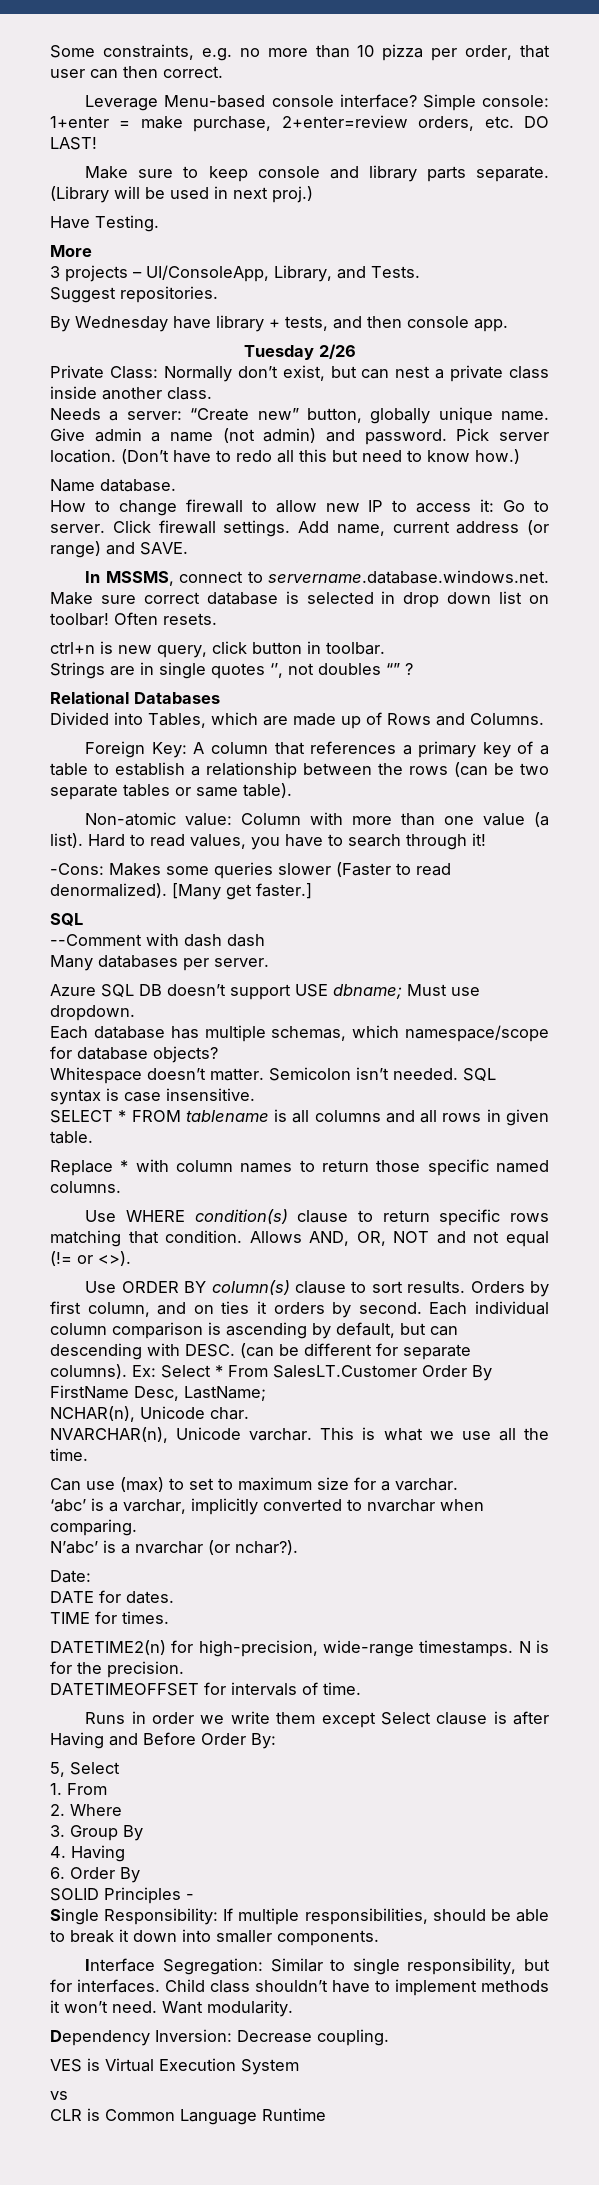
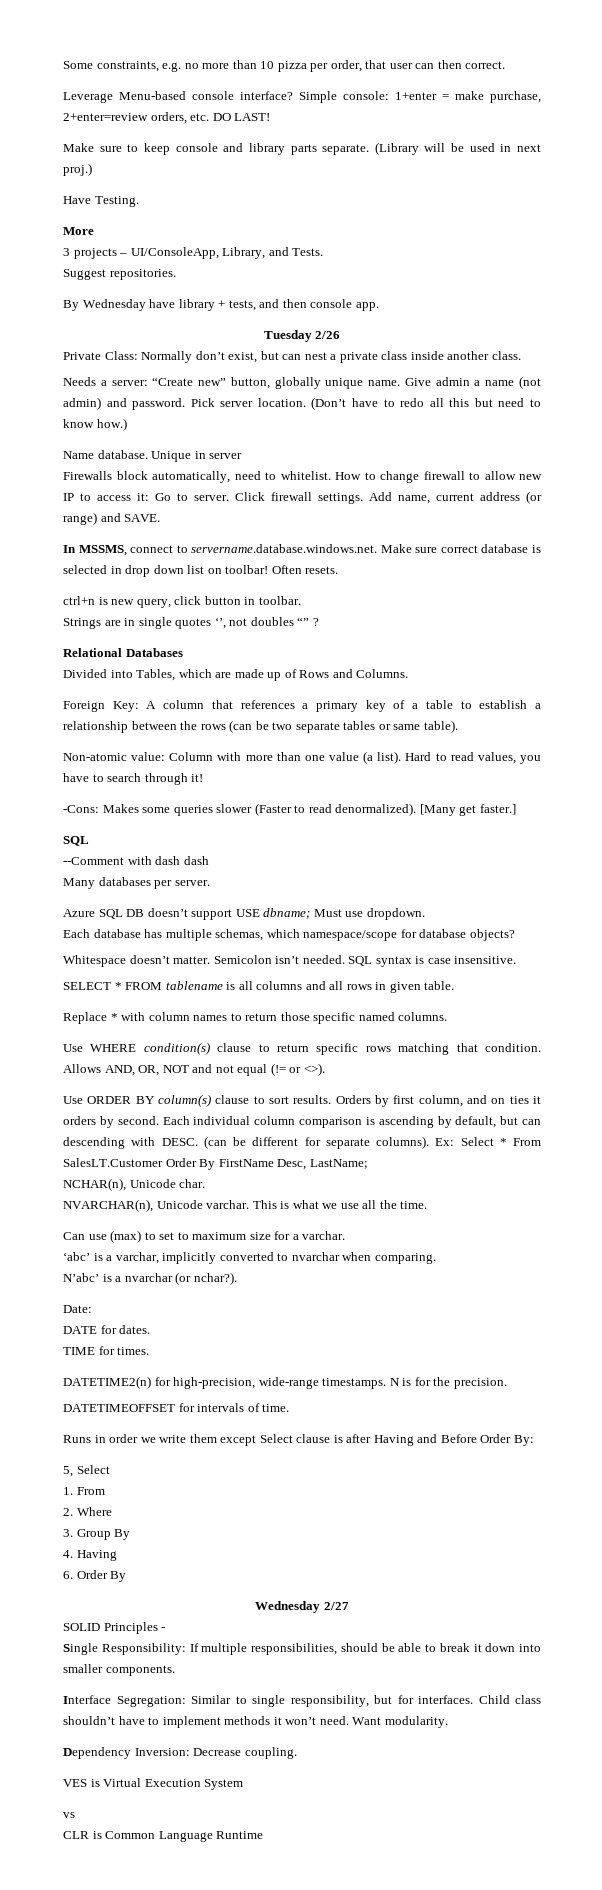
(176, 485) // -> [151,451,243,462] [63,471,331,483] Unique in server // Firewalls block automatically, need to whitelist.
(140, 1875) none -> [255,1601,349,1613] // Wednesday 2/27

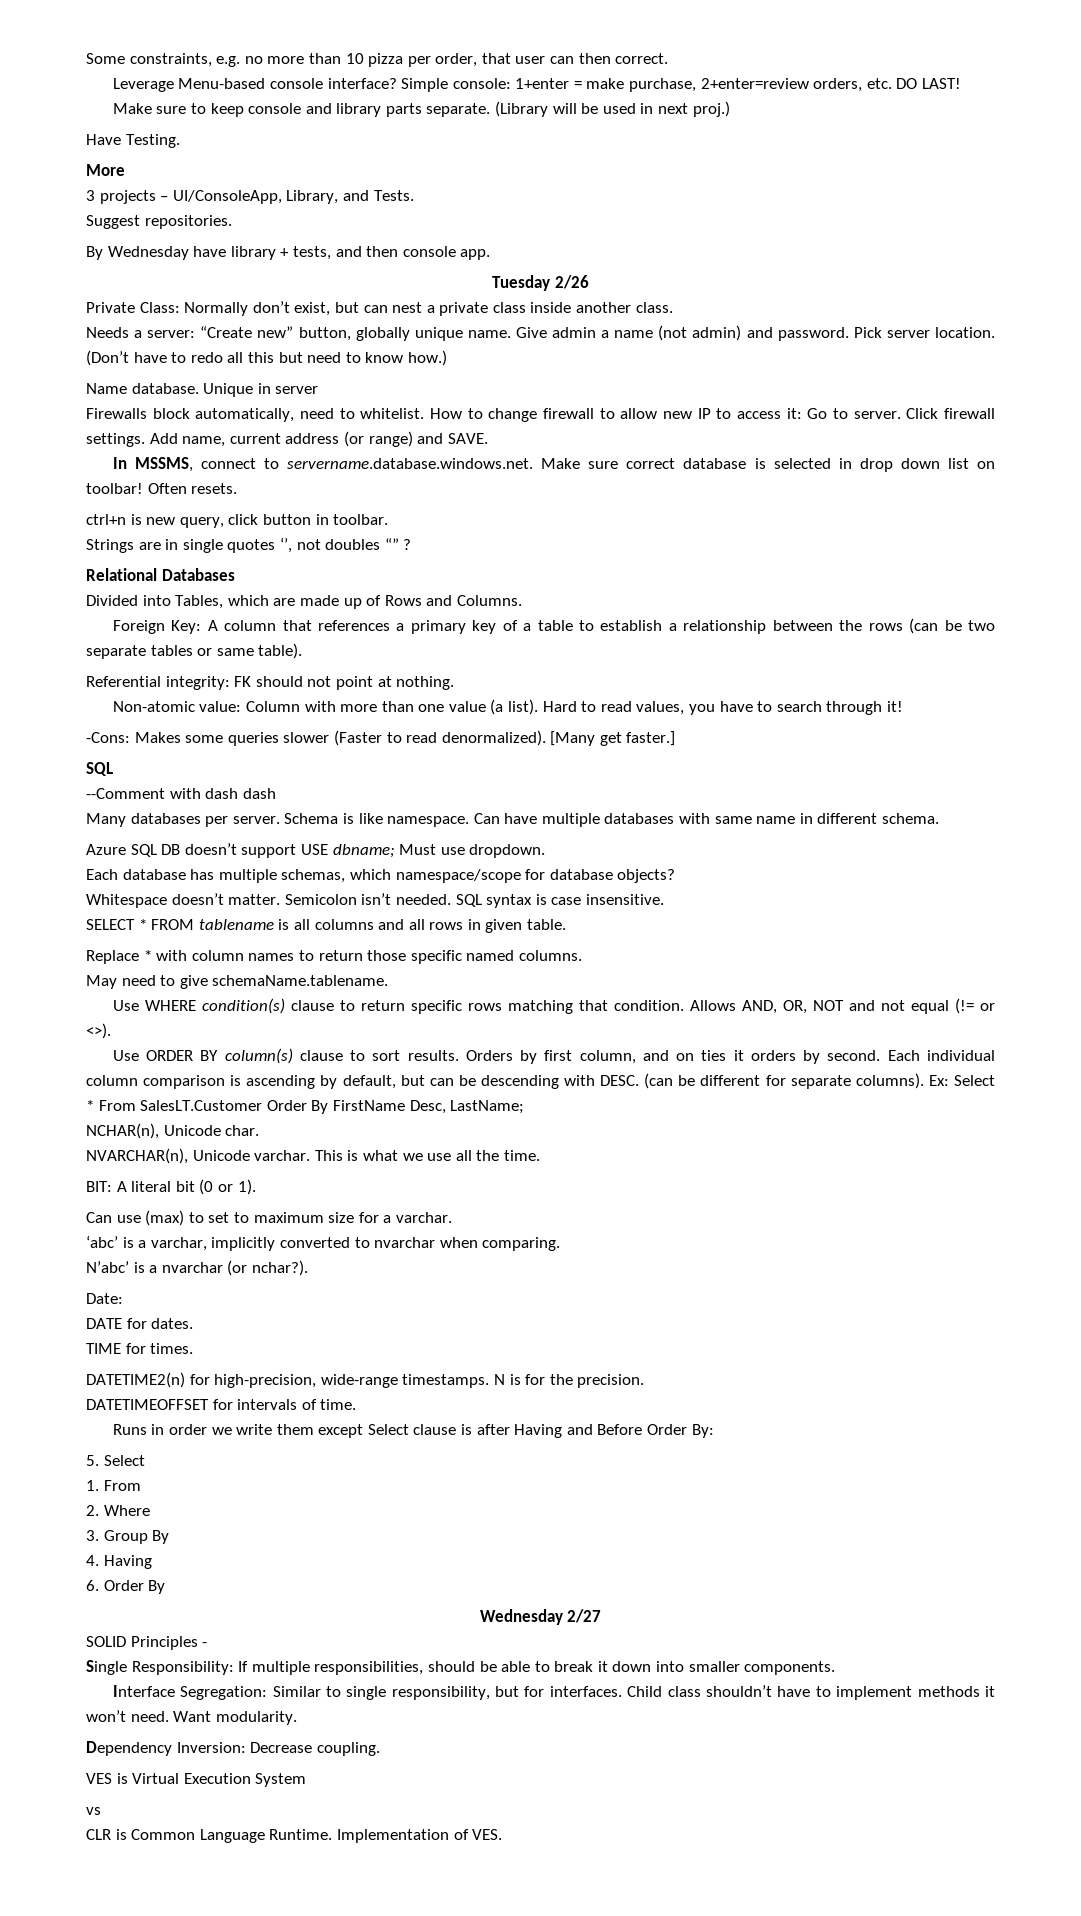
(458, 726) none -> [86,676,455,690] // Referential integrity: FK should not point at nothing.
(210, 883) none -> [284,813,940,827] Schema is like namespace. Can have multiple databases with same name in different schema.
(448, 1016) none -> [86,975,389,989] // May need to give schemaName.tablename.
(541, 1122) none -> [458,1075,476,1086] be
(428, 1205) none -> [86,1179,256,1195] // BIT: A literal bit (0 or 1).
[63,1466,73,1477] 5, -> [86,1455,99,1466] 5.
[216,1831,264,1839] Runtime -> [269,1829,503,1843] Runtime. Implementation of VES.

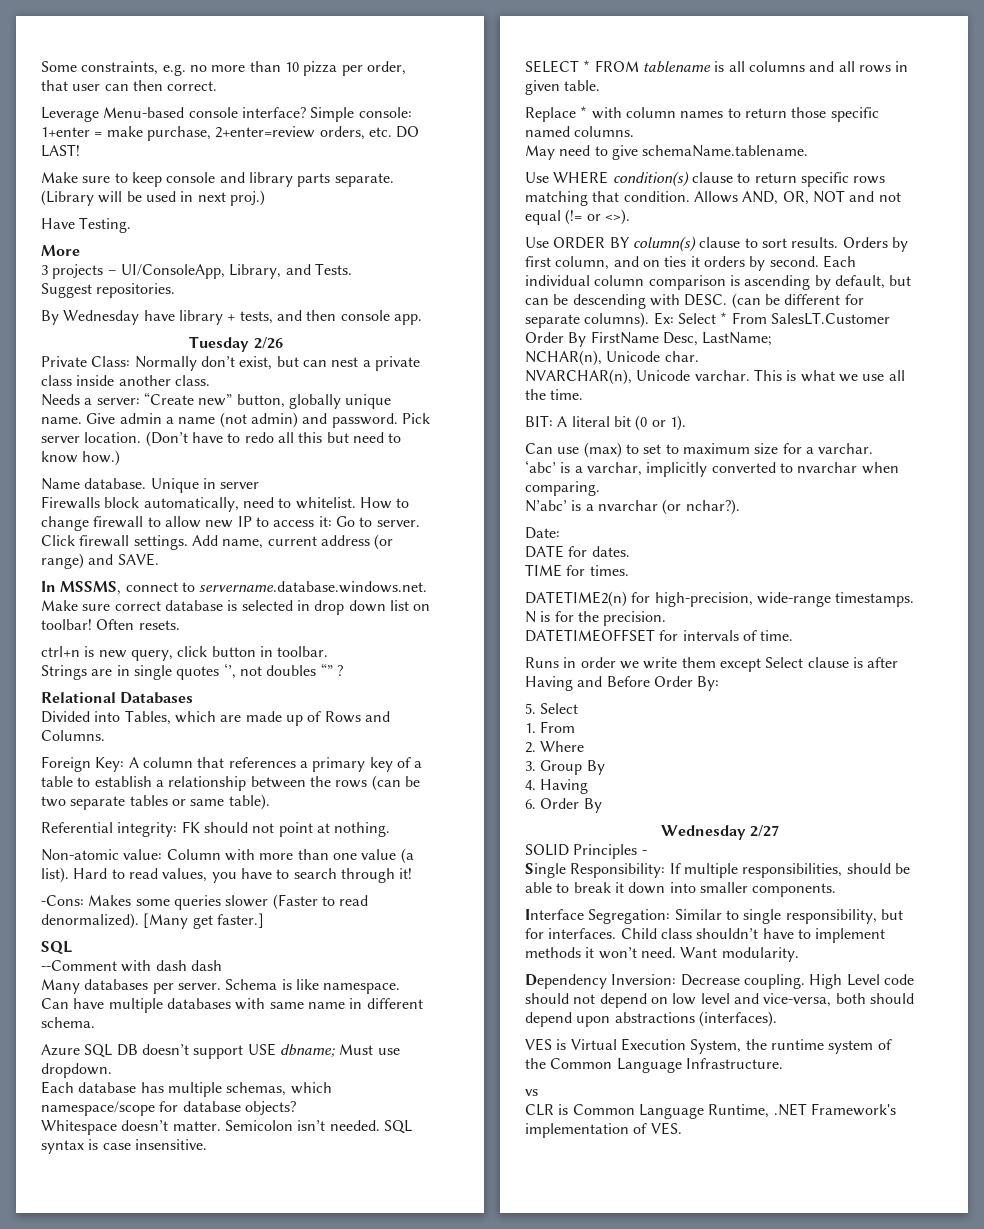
[86,1773,307,1787] // VES is Virtual Execution System -> [809,974,914,989] [525,993,914,1008] [525,1011,777,1027] [525,1038,892,1054] [525,1058,783,1073] High Level code should not depend on low level and vice-versa, both should depend upon abstractions (interfaces). // VES is Virtual Execution System, the runtime system of the Common Language Infrastructure.
[269,1829,449,1843] Runtime. Implementation -> [708,1103,896,1118] [525,1123,629,1138] Runtime, .NET Framework's implementation

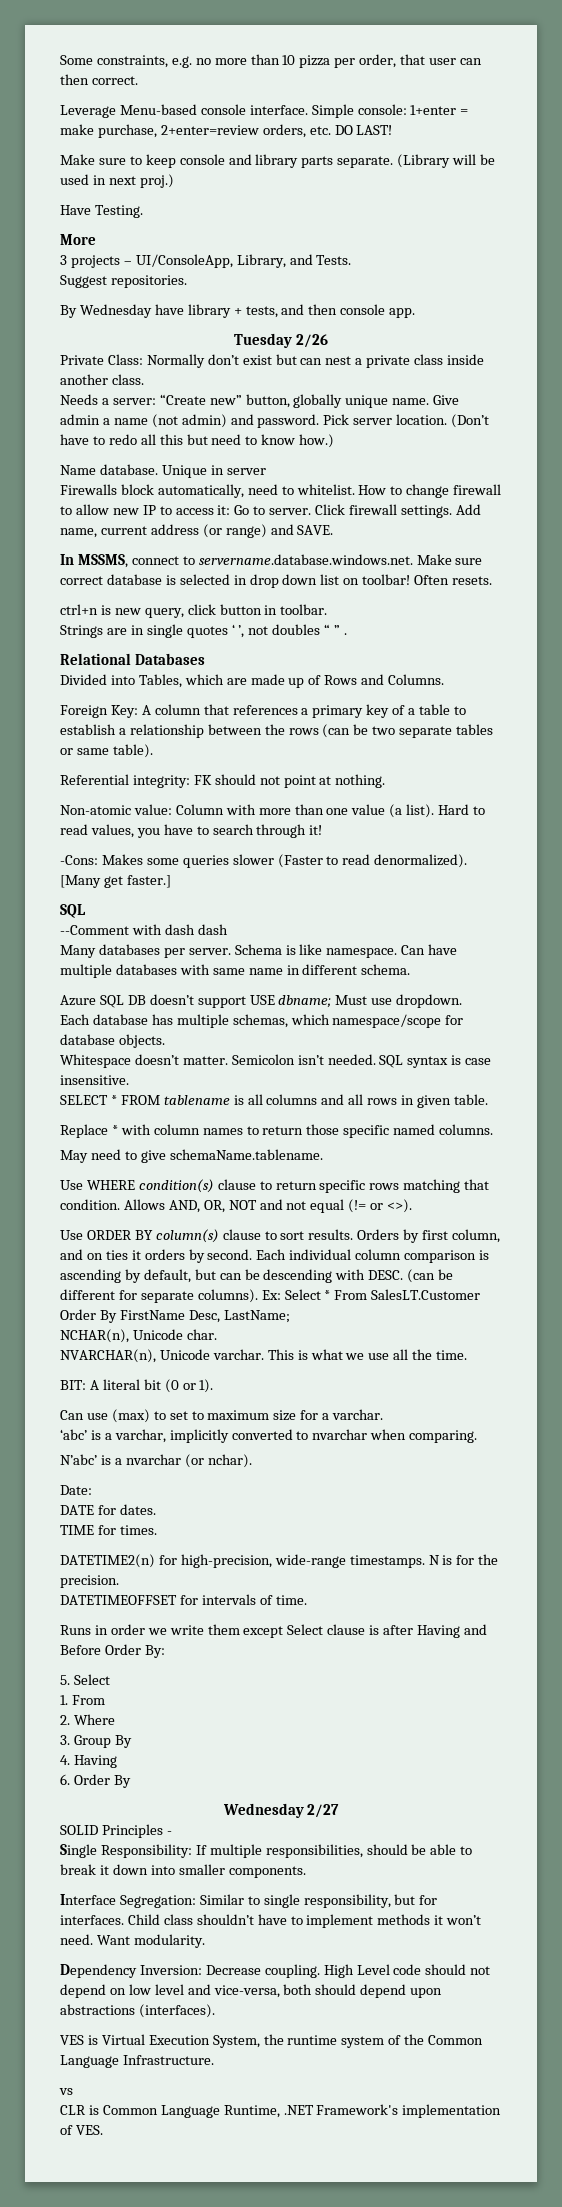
[241,107,306,118] interface? -> [249,105,308,115] interface.
[239,356,273,370] exist, -> [242,355,272,365] exist
[223,663,343,679] ‘’, not doubles “” ? -> [231,624,348,638] ‘ ’, not doubles “ ” .
[244,1101,296,1115] objects? -> [118,1034,165,1048] objects.
[685,499,740,515] nchar?). -> [207,1454,252,1468] nchar).

